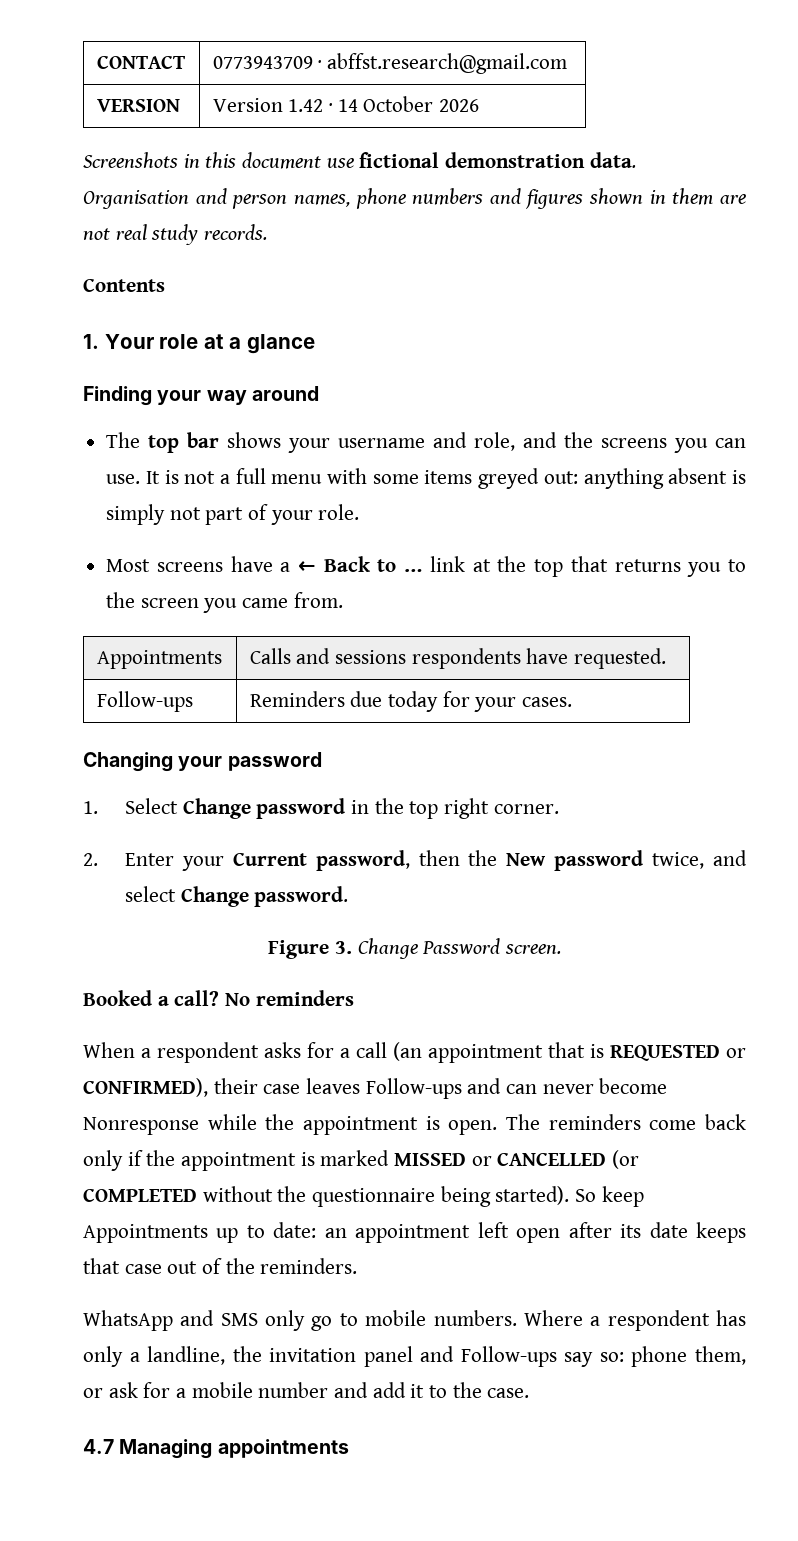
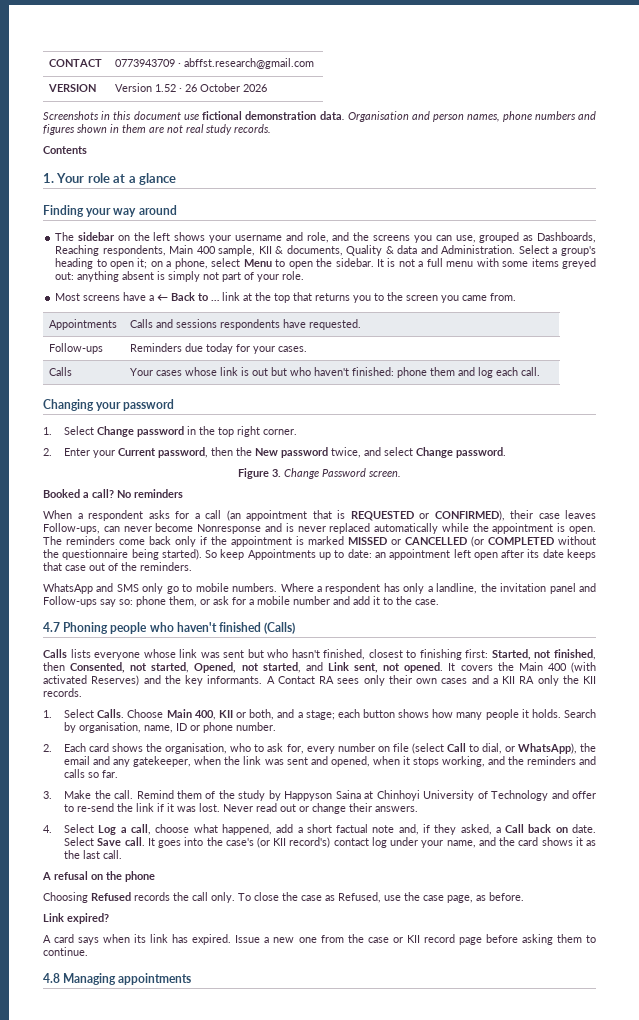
[288,99,358,112] 1.42 · 14 -> [155,84,198,92] 1.52 · 26
[148,432,220,453] top bar -> [77,232,171,241] sidebar on the left
[106,474,141,484] use. -> [455,232,597,243] [55,245,596,256] [55,258,374,269] use, grouped as Dashboards, Reaching respondents, Main 400 sample, KII & documents, Quality & data and Administration. Select a group's heading to open it; on a phone, select Menu to open the sidebar.
(572, 702) none -> [49,367,73,376] [130,367,541,378] // Calls | Your cases whose link is out but who haven't finished: phone them and log each call.
[365,1078,502,1099] Follow-ups and -> [43,523,100,534] Follow-ups,
(199, 1126) none -> [264,523,439,534] and is never replaced automatically
(114, 1446) none -> [63,622,296,634] [43,649,596,660] [43,662,597,673] [43,675,596,686] [43,688,82,697] [43,709,596,720] [64,722,277,733] [43,743,596,754] [64,756,596,767] [64,769,119,778] [43,790,597,801] [64,803,419,814] [43,824,596,835] [64,837,596,848] [64,850,123,859] [42,871,155,882] [43,892,524,903] [43,913,109,924] [43,934,596,945] [43,947,88,956] [43,973,60,983] Phoning people who haven't finished (Calls) // Calls lists everyone whose link was sent but who hasn't finished, closest to finishing first: Started, not finished, then Consented, not started, Opened, not started, and Link sent, not opened. It covers the Main 400 (with activated Reserves) and the key informants. A Contact RA sees only their own cases and a KII RA only the KII records. // 1. Select Calls. Choose Main 400, KII or both, and a stage; each button shows how many people it holds. Search by organisation, name, ID or phone number. // 2. Each card shows the organisation, who to ask for, every number on file (select Call to dial, or WhatsApp), the email and any gatekeeper, when the link was sent and opened, when it stops working, and the reminders and calls so far. // 3. Make the call. Remind them of the study by Happyson Saina at Chinhoyi University of Technology and offer to re-send the link if it was lost. Never read out or change their answers. // 4. Select Log a call, choose what happened, add a short factual note and, if they asked, a Call back on date. Select Save call. It goes into the case's (or KII record's) contact log under your name, and the card shows it as the last call. // A refusal on the phone // Choosing Refused records the call only. To close the case as Refused, use the case page, as before. // Link expired? // A card says when its link has expired. Issue a new one from the case or KII record page before asking them to continue. // 4.8

